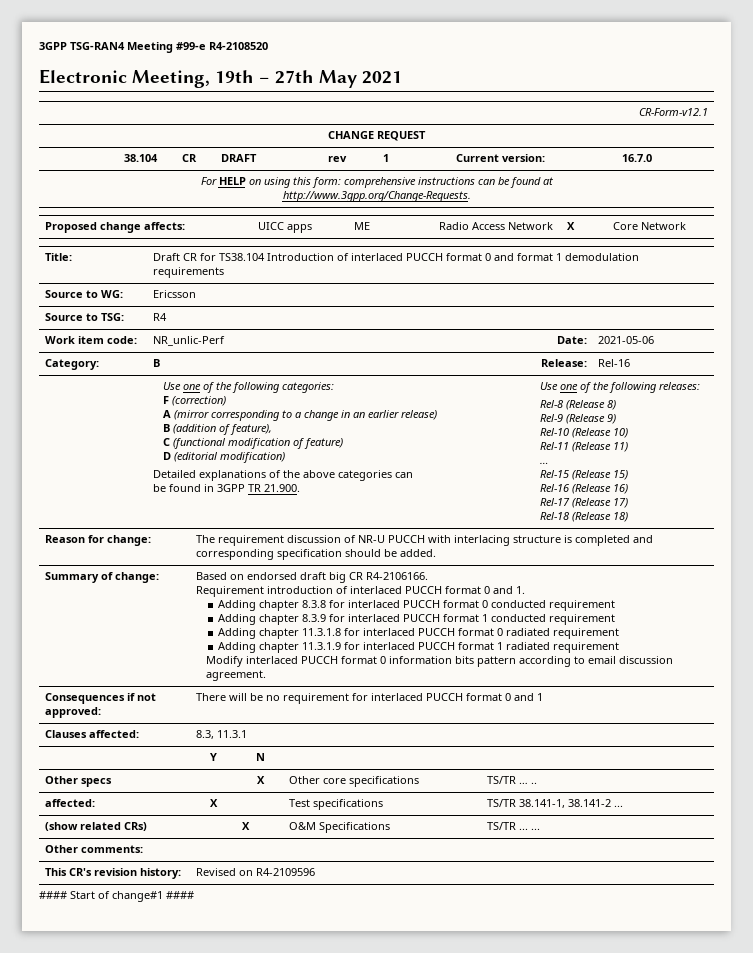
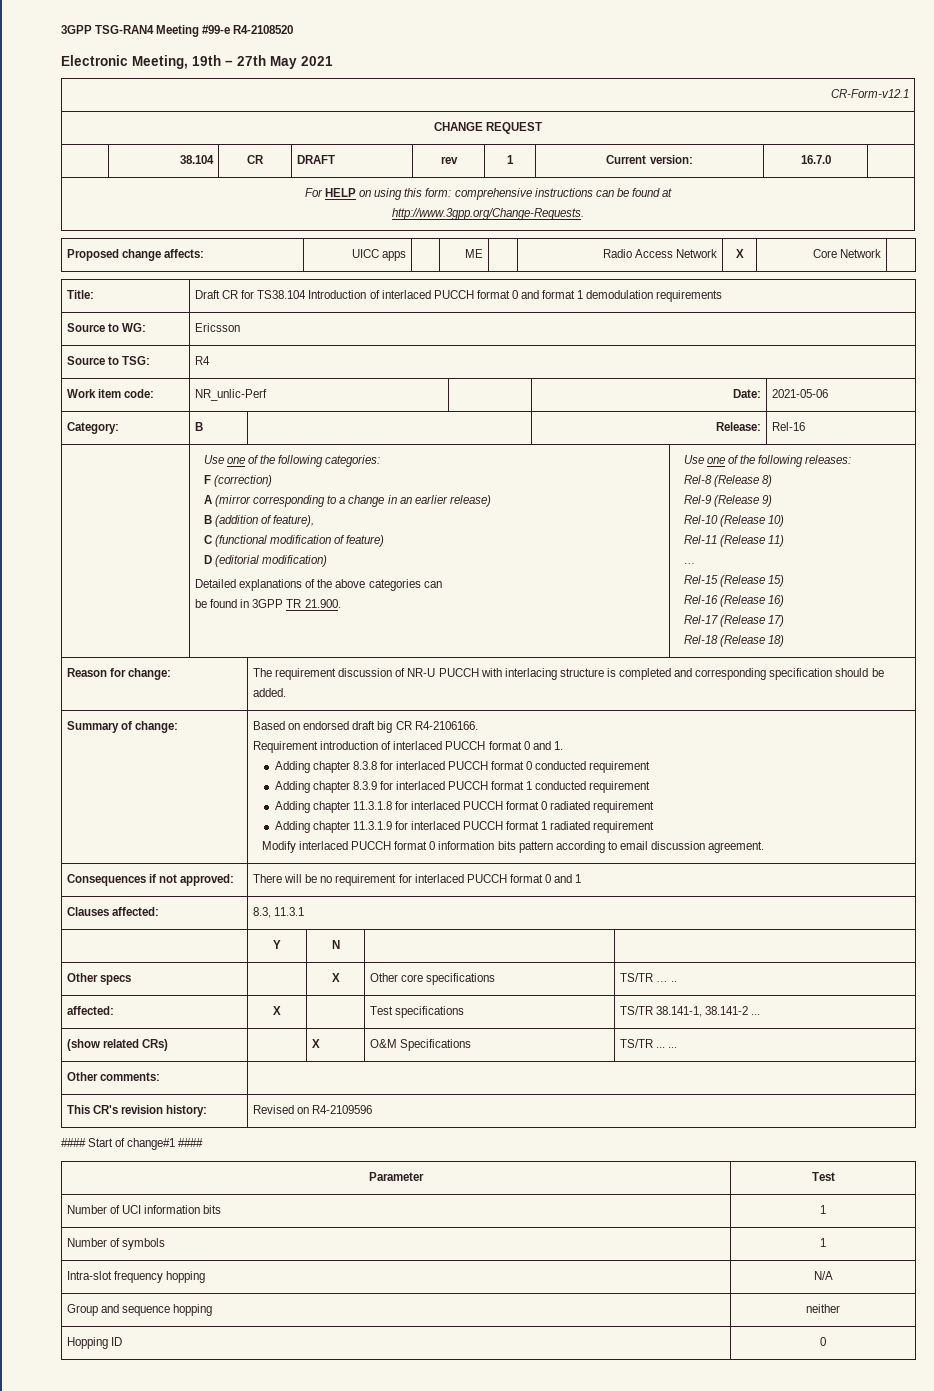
(194, 895) none -> [369,1172,424,1181] [811,1172,835,1181] [67,1205,222,1214] [820,1205,826,1214] [67,1238,166,1250] [820,1238,826,1247] [67,1271,206,1283] [813,1271,833,1280] [67,1304,213,1316] [806,1304,840,1313] [67,1337,123,1349] [820,1337,826,1346] // Parameter | Test // Number of UCI information bits | 1 // Number of symbols | 1 // Intra-slot frequency hopping | N/A // Group and sequence hopping | neither // Hopping ID | 0

